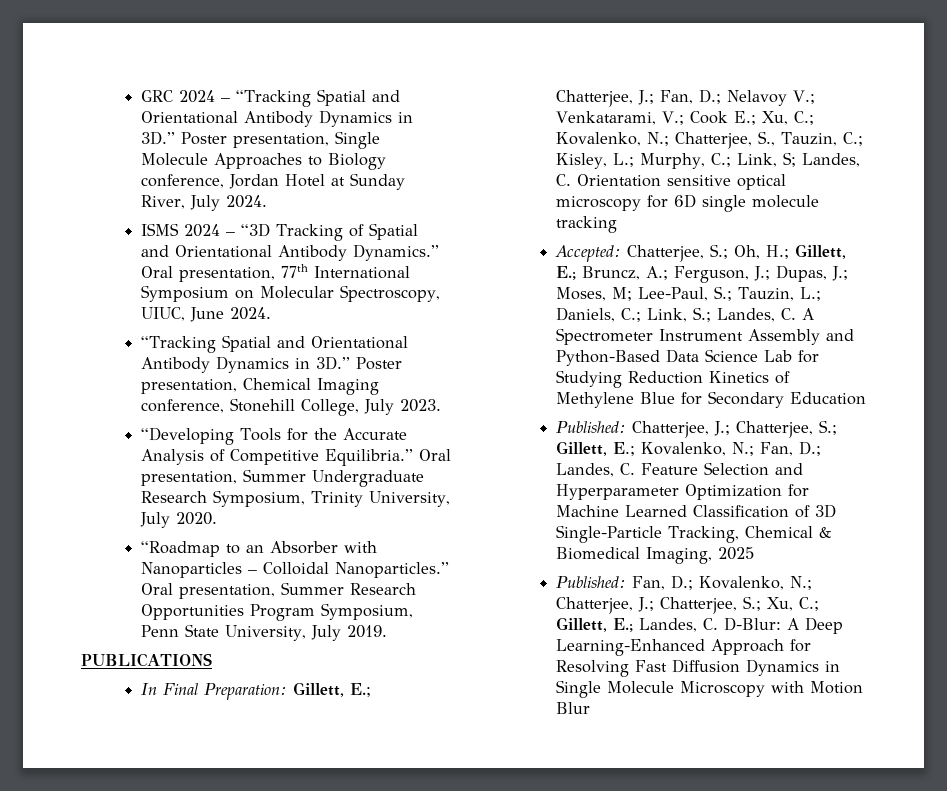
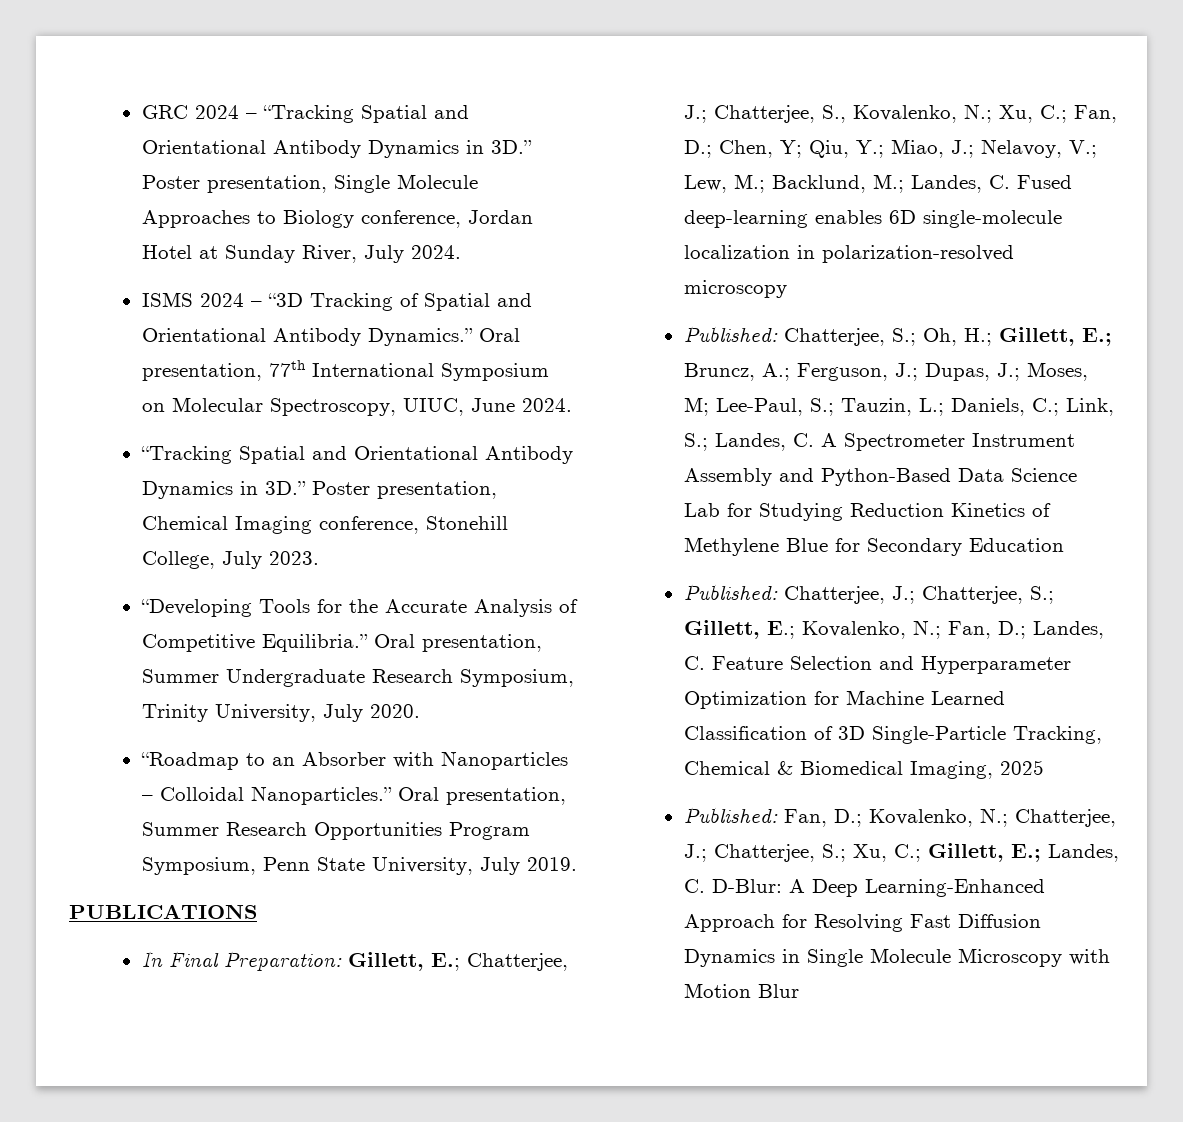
[659,89,815,106] [555,111,814,125] [555,131,863,149] [555,152,860,169] [555,174,786,190] [555,194,819,212] [555,216,617,233] [554,245,621,262] Fan, D.; Nelavoy V.; Venkatarami, V.; Cook E.; Xu, C.; Kovalenko, N.; Chatterjee, S., Tauzin, C.; Kisley, L.; Murphy, C.; Link, S; Landes, C. Orientation sensitive optical microscopy for 6D single molecule tracking // Accepted: -> [713,104,1117,123] [683,139,1097,158] [683,174,1072,193] [683,210,1062,228] [683,245,1014,263] [683,280,787,298] [683,326,778,342] Chatterjee, S., Kovalenko, N.; Xu, C.; Fan, D.; Chen, Y; Qiu, Y.; Miao, J.; Nelavoy, V.; Lew, M.; Backlund, M.; Landes, C. Fused deep-learning enables 6D single-molecule localization in polarization-resolved microscopy // Published:

